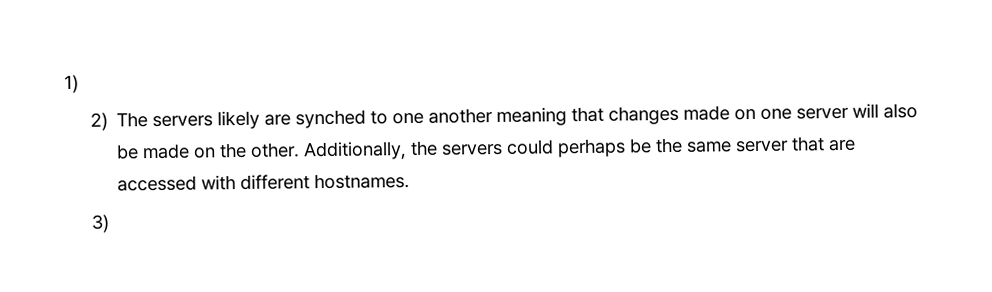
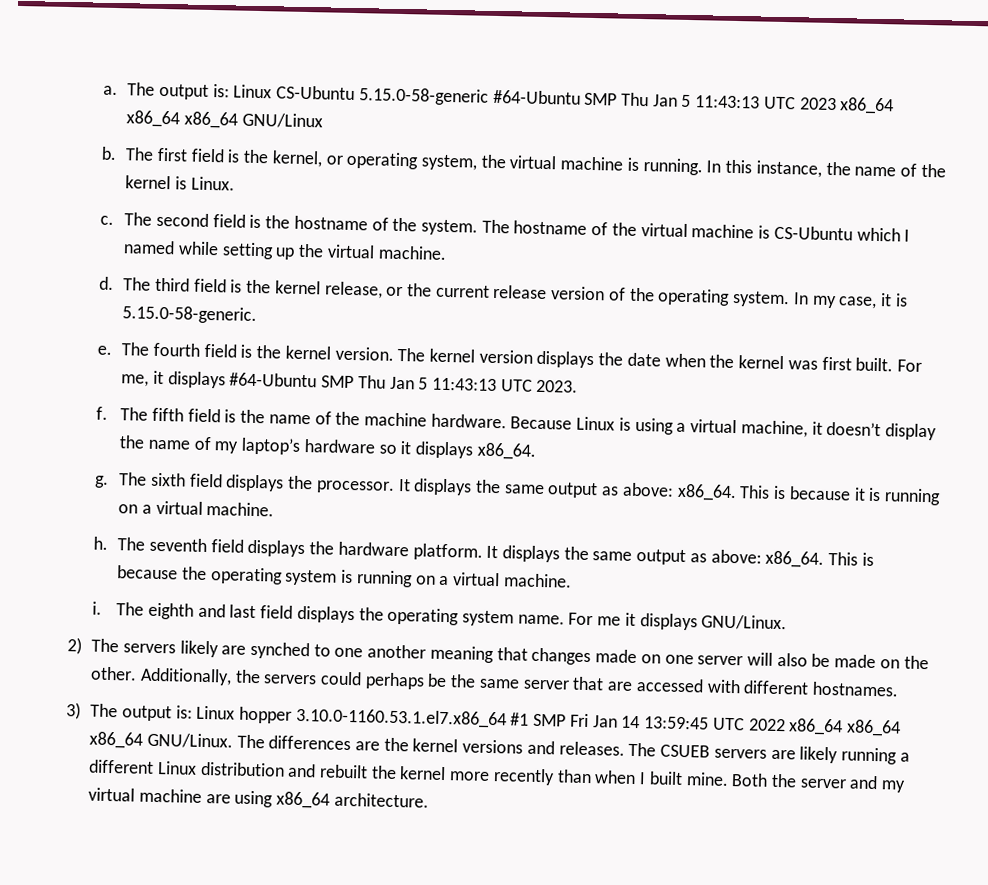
[64,74,79,94] 1) -> [103,82,895,115] [126,110,323,129] [101,146,946,178] [125,175,235,191] [100,212,911,242] [123,240,447,260] [99,276,908,309] [122,305,258,325] [97,342,922,372] [121,370,579,393] [96,406,937,441] [119,435,536,460] [94,472,941,506] [118,500,275,517] [93,536,874,568] [117,565,572,588] [92,601,788,631] a. The output is: Linux CS-Ubuntu 5.15.0-58-generic #64-Ubuntu SMP Thu Jan 5 11:43:13 UTC 2023 x86_64 x86_64 x86_64 GNU/Linux // b. The first field is the kernel, or operating system, the virtual machine is running. In this instance, the name of the kernel is Linux. // c. The second field is the hostname of the system. The hostname of the virtual machine is CS-Ubuntu which I named while setting up the virtual machine. // d. The third field is the kernel release, or the current release version of the operating system. In my case, it is 5.15.0-58-generic. // e. The fourth field is the kernel version. The kernel version displays the date when the kernel was first built. For me, it displays #64-Ubuntu SMP Thu Jan 5 11:43:13 UTC 2023. // f. The fifth field is the name of the machine hardware. Because Linux is using a virtual machine, it doesn’t display the name of my laptop’s hardware so it displays x86_64. // g. The sixth field displays the processor. It displays the same output as above: x86_64. This is because it is running on a virtual machine. // h. The seventh field displays the hardware platform. It displays the same output as above: x86_64. This is because the operating system is running on a virtual machine. // i. The eighth and last field displays the operating system name. For me it displays GNU/Linux.
(109, 223) none -> [90,703,901,737] [89,731,910,765] [88,759,907,793] [88,787,429,809] The output is: Linux hopper 3.10.0-1160.53.1.el7.x86_64 #1 SMP Fri Jan 14 13:59:45 UTC 2022 x86_64 x86_64 x86_64 GNU/Linux. The differences are the kernel versions and releases. The CSUEB servers are likely running a different Linux distribution and rebuilt the kernel more recently than when I built mine. Both the server and my virtual machine are using x86_64 architecture.

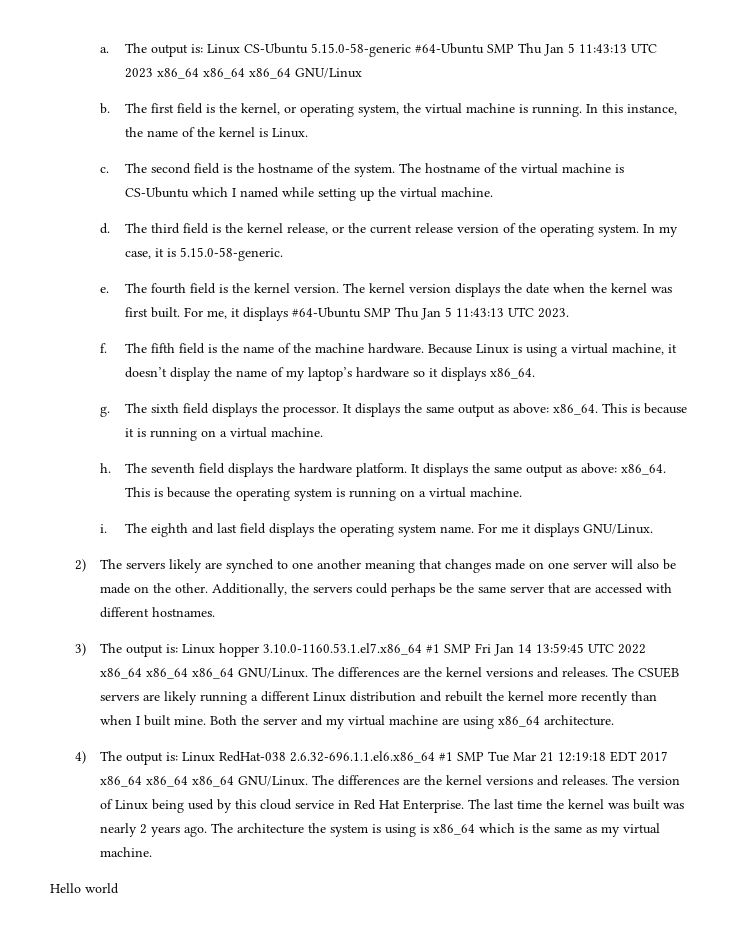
(429, 800) none -> [74,751,668,765] [99,775,680,787] [99,799,684,813] [99,823,660,837] [99,847,152,857] [50,883,119,894] // 4) The output is: Linux RedHat-038 2.6.32-696.1.1.el6.x86_64 #1 SMP Tue Mar 21 12:19:18 EDT 2017 x86_64 x86_64 x86_64 GNU/Linux. The differences are the kernel versions and releases. The version of Linux being used by this cloud service in Red Hat Enterprise. The last time the kernel was built was nearly 2 years ago. The architecture the system is using is x86_64 which is the same as my virtual machine. // Hello world

